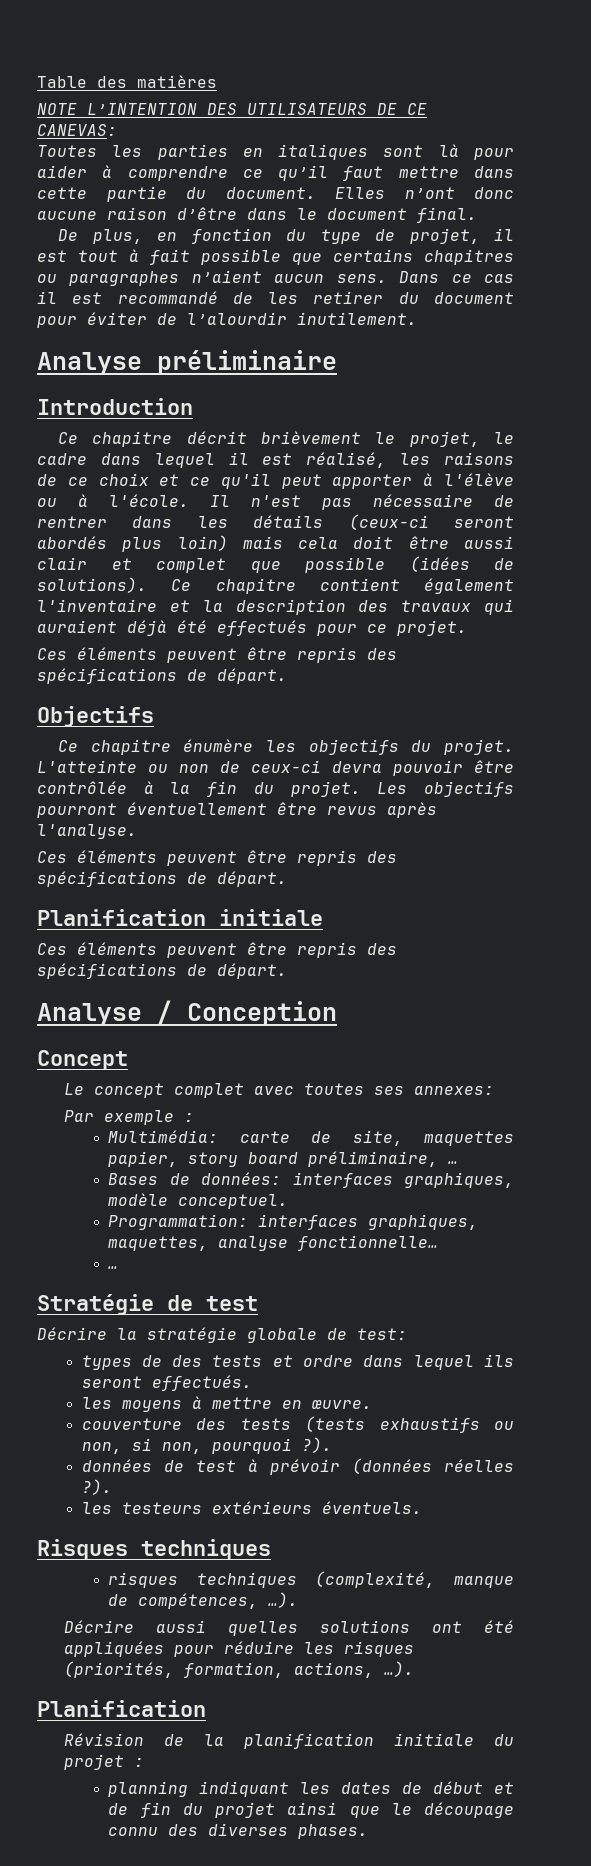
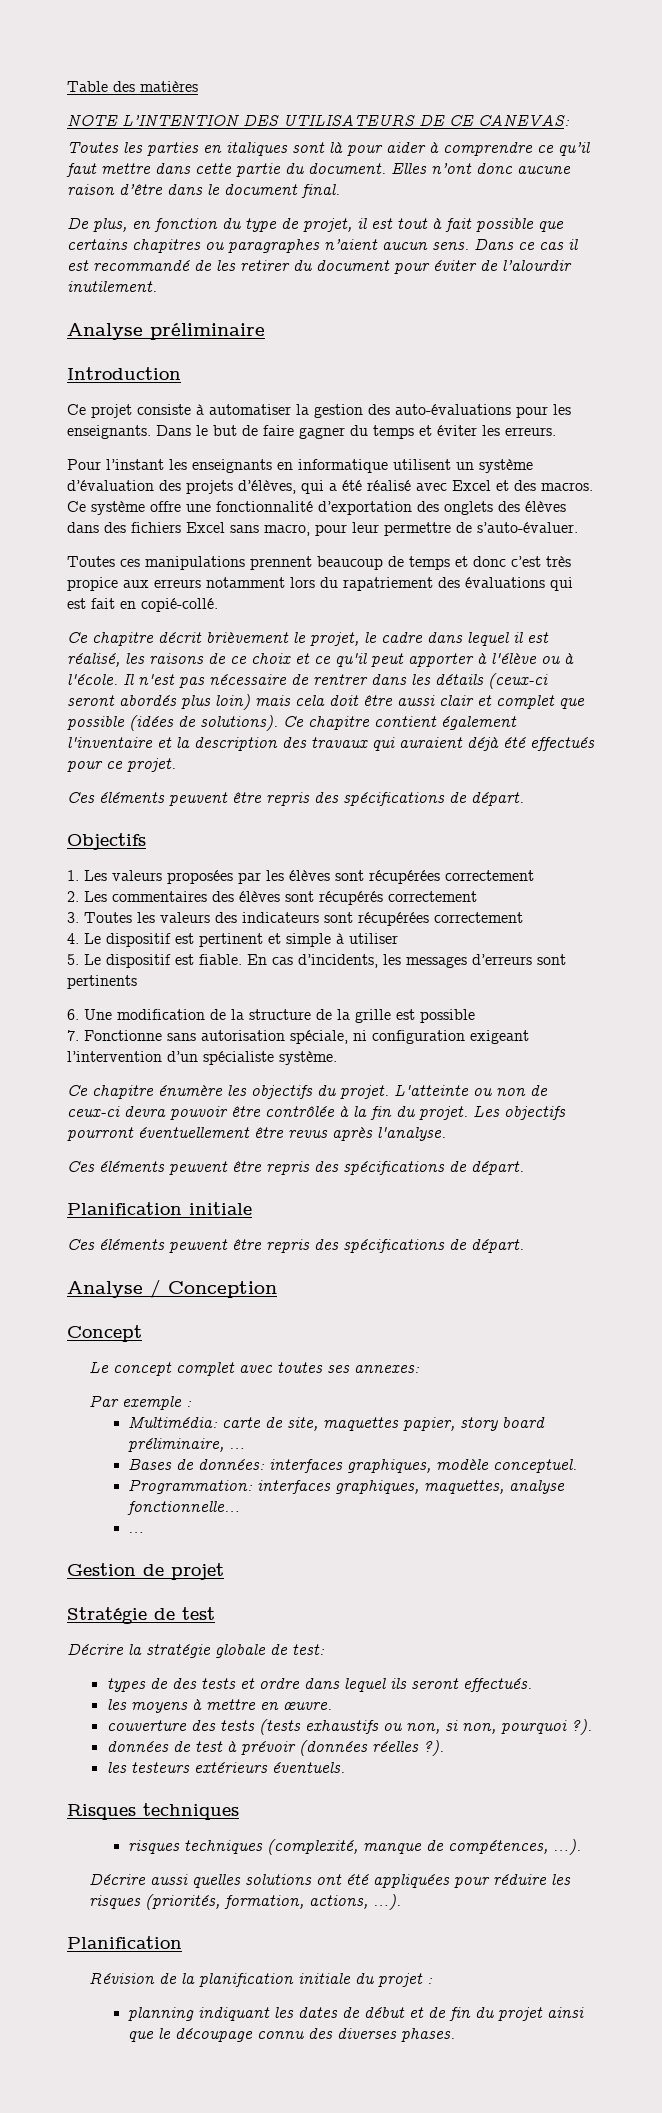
(193, 406) none -> [67,404,571,418] [67,425,556,439] [67,459,533,473] [67,480,593,494] [67,501,566,515] [67,522,578,536] [67,556,571,570] [67,577,573,591] [67,598,218,612] // Ce projet consiste à automatiser la gestion des auto-évaluations pour les enseignants. Dans le but de faire gagner du temps et éviter les erreurs. // Pour l’instant les enseignants en informatique utilisent un système d’évaluation des projets d’élèves, qui a été réalisé avec Excel et des macros. Ce système offre une fonctionnalité d’exportation des onglets des élèves dans des fichiers Excel sans macro, pour leur permettre de s’auto-évaluer. // Toutes ces manipulations prennent beaucoup de temps et donc c’est très propice aux erreurs notamment lors du rapatriement des évaluations qui est fait en copié-collé.
(154, 716) none -> [67,870,534,884] [67,891,477,905] [67,912,523,926] [67,933,398,947] [67,954,566,968] [67,975,137,989] [67,1009,475,1023] [67,1030,529,1044] [67,1051,337,1065] // 1. Les valeurs proposées par les élèves sont récupérées correctement // 2. Les commentaires des élèves sont récupérés correctement // 3. Toutes les valeurs des indicateurs sont récupérées correctement // 4. Le dispositif est pertinent et simple à utiliser // 5. Le dispositif est fiable. En cas d’incidents, les messages d’erreurs sont pertinents // 6. Une modification de la structure de la grille est possible // 7. Fonctionne sans autorisation spéciale, ni configuration exigeant l’intervention d’un spécialiste système.
(119, 1267) none -> [67,1563,224,1580] // Gestion de projet

